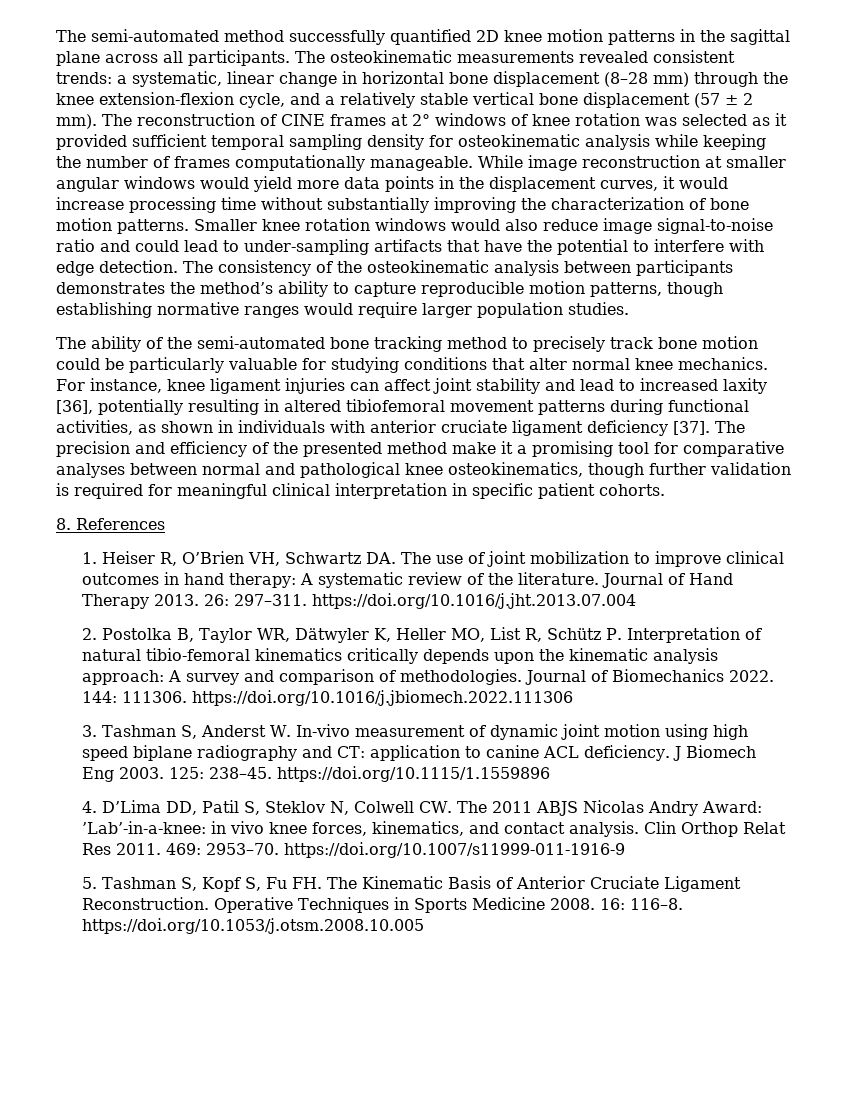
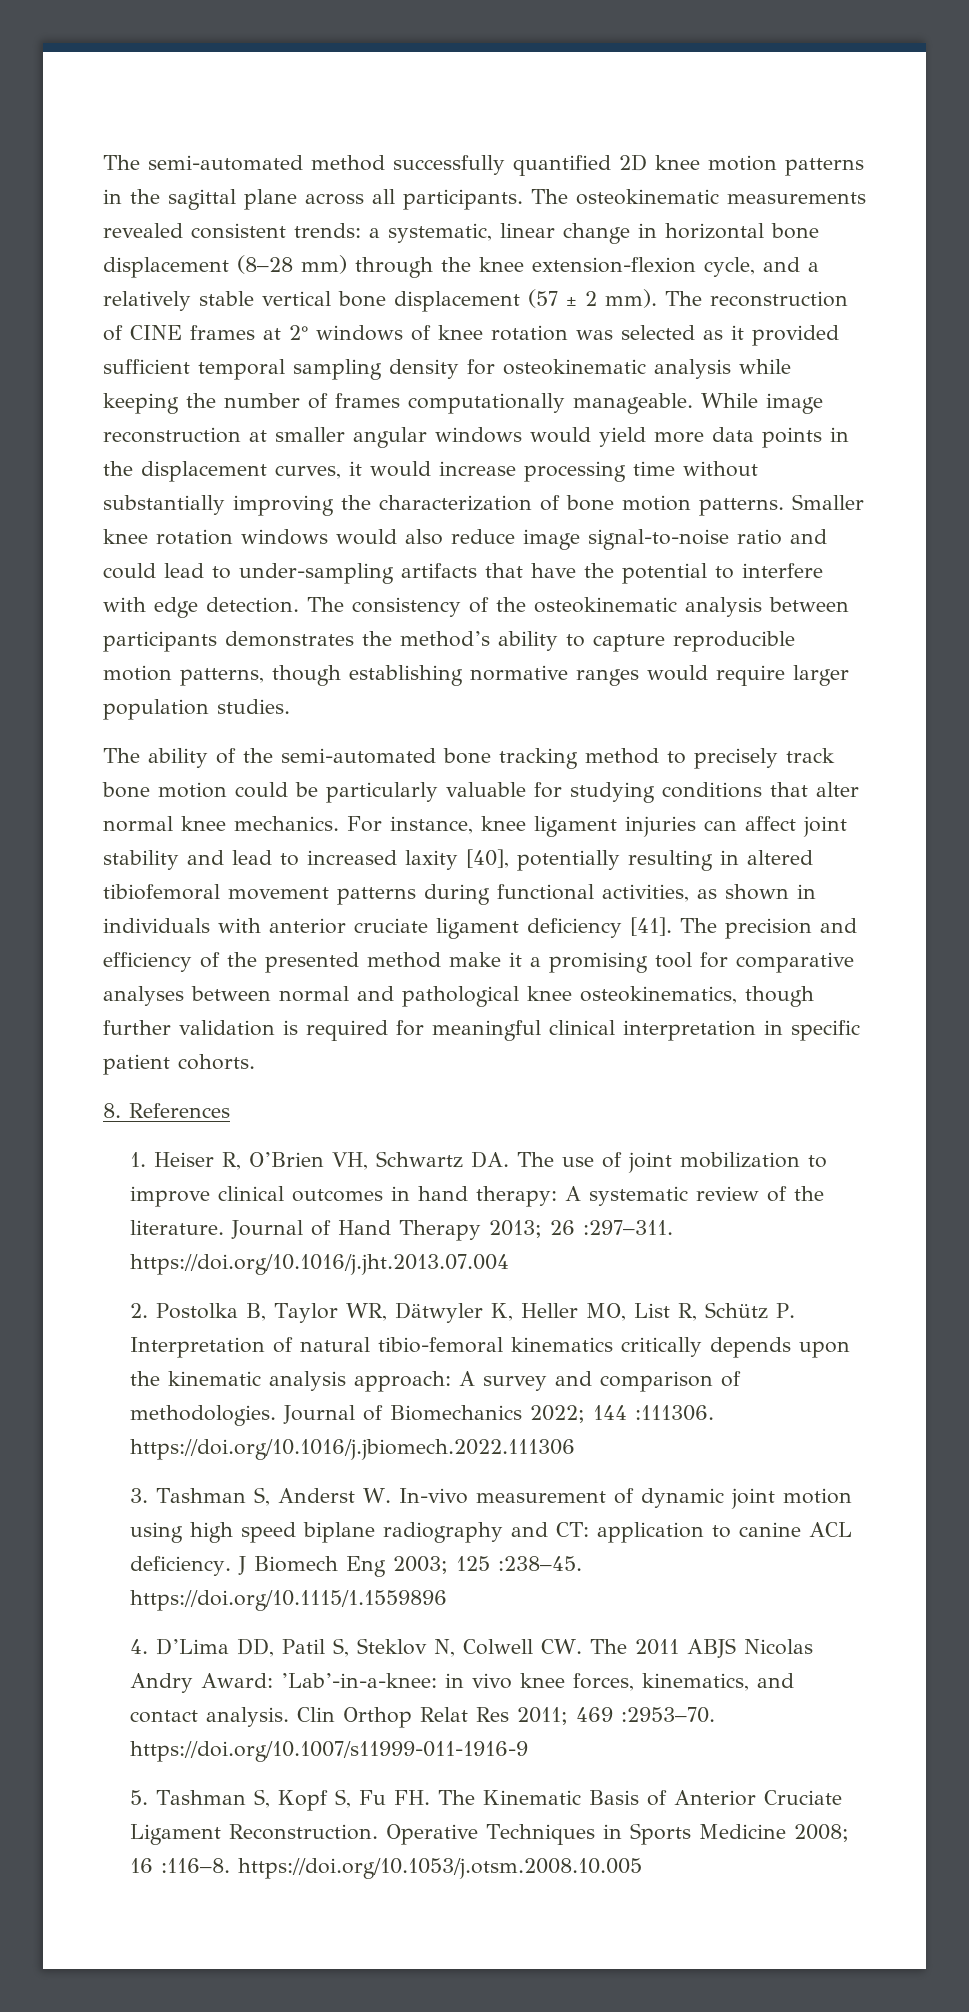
[56,400,93,414] [36], -> [466,849,509,868] [40],
[673,421,710,435] [37]. -> [630,917,672,936] [41].
[154,594,308,606] 2013. 26: 297–311. -> [488,1220,673,1238] 2013; 26 :297–311.
[729,670,775,682] [82,691,188,703] 2022. 144: 111306. -> [529,1405,714,1423] 2022; 144 :111306.
[119,767,273,779] 2003. 125: 238–45. -> [392,1556,582,1574] 2003; 125 :238–45.
[116,843,280,855] 2011. 469: 2953–70. -> [516,1707,715,1725] 2011; 469 :2953–70.
[550,898,684,910] 2008. 16: 116–8. -> [793,1824,849,1842] [129,1858,230,1873] 2008; 16 :116–8.

